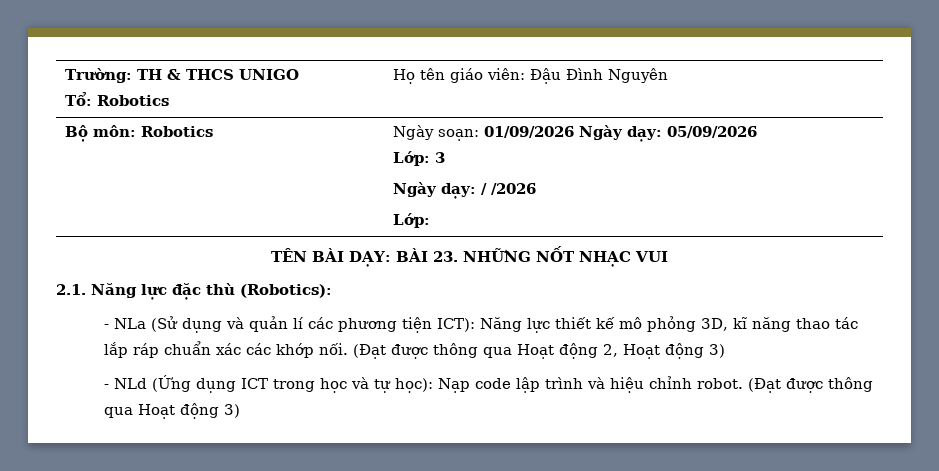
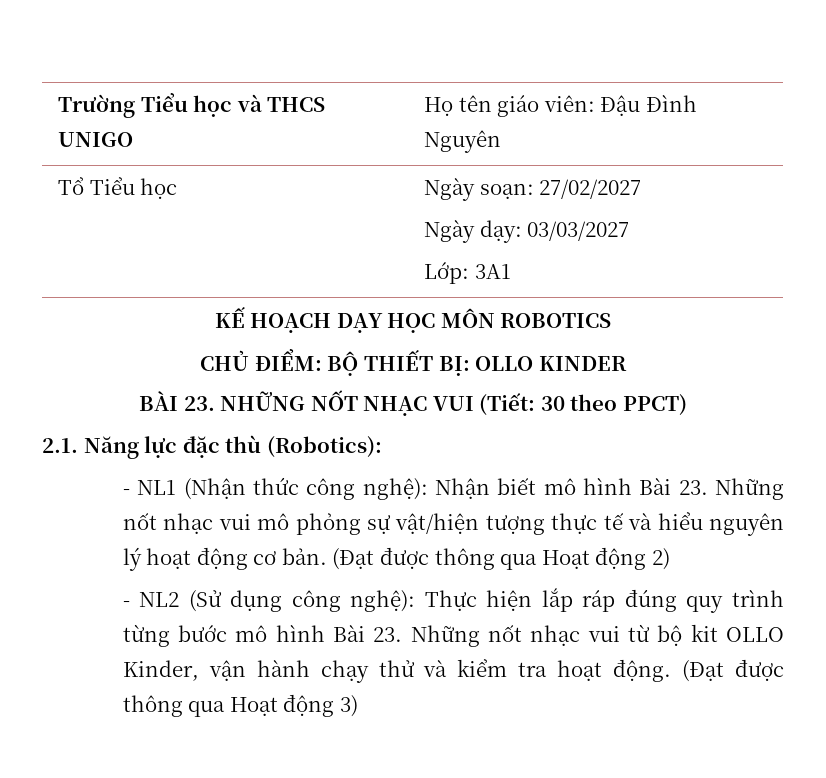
[65,68,182,83] Trường: TH & -> [58,92,262,118] Trường Tiểu học và
[65,92,170,106] // Tổ: Robotics -> (134, 139) none
[65,125,214,142] Bộ môn: Robotics -> [58,177,178,199] Tổ Tiểu học
[484,125,758,142] [393,151,446,166] [393,182,537,199] [393,213,431,228] [271,248,392,267] 01/09/2026 Ngày dạy: 05/09/2026 // Lớp: 3 // Ngày dạy: / /2026 // Lớp: // TÊN BÀI DẠY: -> [539,179,642,199] [424,220,630,243] [424,262,511,284] [214,307,612,333] [200,348,627,376] 27/02/2027 // Ngày dạy: 03/03/2027 // Lớp: 3A1 // KẾ HOẠCH DẠY HỌC MÔN ROBOTICS // CHỦ ĐIỂM: BỘ THIẾT BỊ: OLLO KINDER //
(668, 256) none -> [479,393,687,416] (Tiết: 30 theo PPCT)
[113,316,858,333] [103,341,725,359] [103,375,743,393] NLa (Sử dụng và quản lí các phương tiện ICT): Năng lực thiết kế mô phỏng 3D, kĩ năng thao tác lắp ráp chuẩn xác các khớp nối. (Đạt được thông qua Hoạt động 2, Hoạt động 3) // - NLd (Ứng dụng ICT trong học và tự học): Nạp code lập trình và hiệu chỉnh robot. -> [137,477,784,500] [122,512,785,536] [122,547,670,571] [122,588,785,613] [122,624,785,647] [122,659,672,683] NL1 (Nhận thức công nghệ): Nhận biết mô hình Bài 23. Những nốt nhạc vui mô phỏng sự vật/hiện tượng thực tế và hiểu nguyên lý hoạt động cơ bản. (Đạt được thông qua Hoạt động 2) // - NL2 (Sử dụng công nghệ): Thực hiện lắp ráp đúng quy trình từng bước mô hình Bài 23. Những nốt nhạc vui từ bộ kit OLLO Kinder, vận hành chạy thử và kiểm tra hoạt động.

